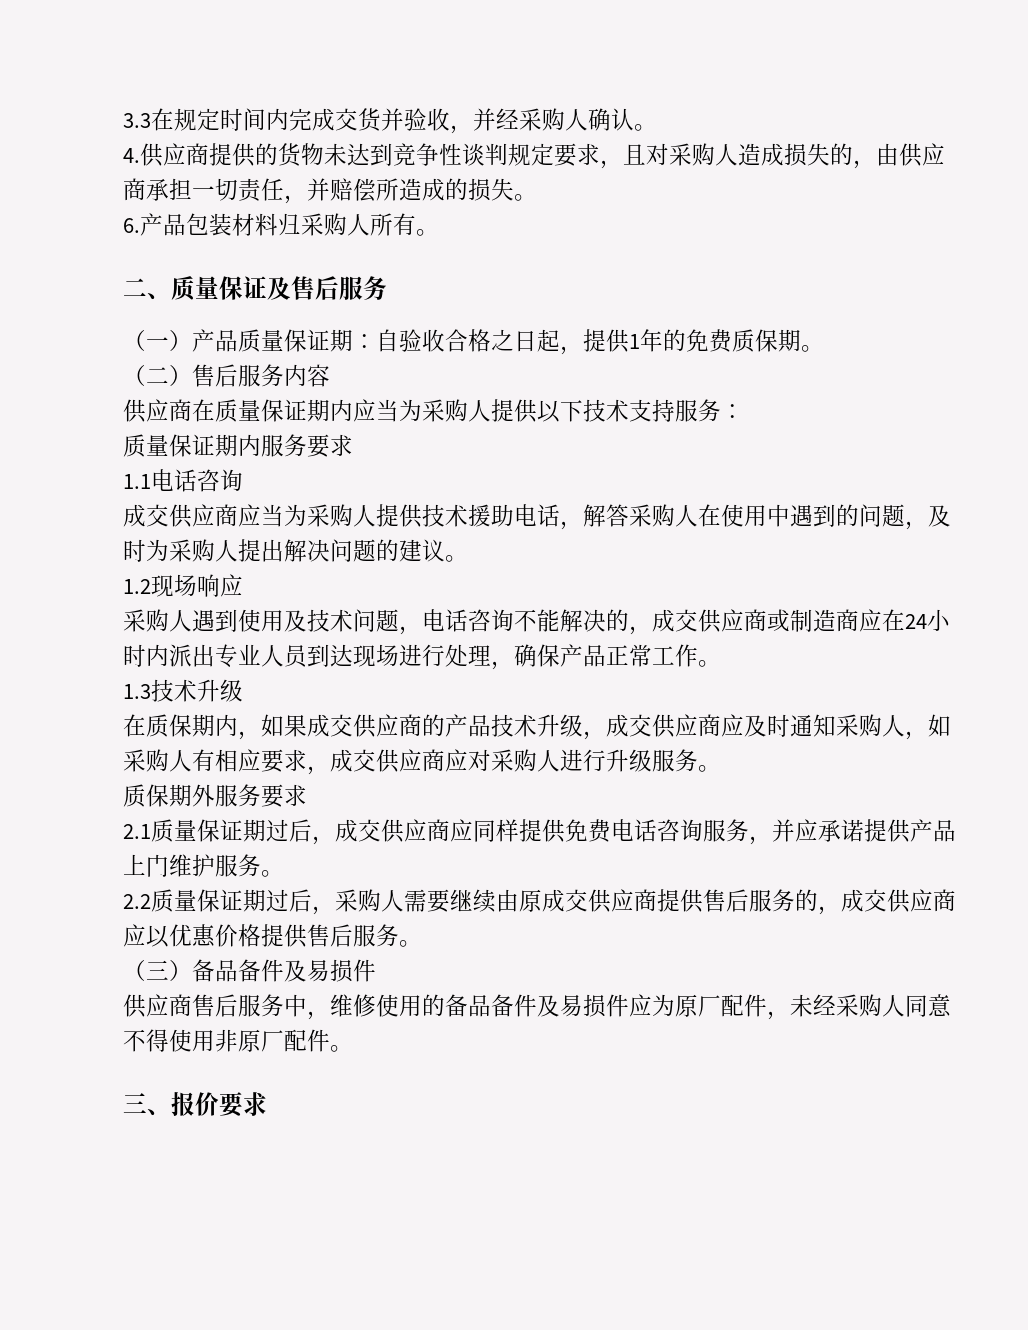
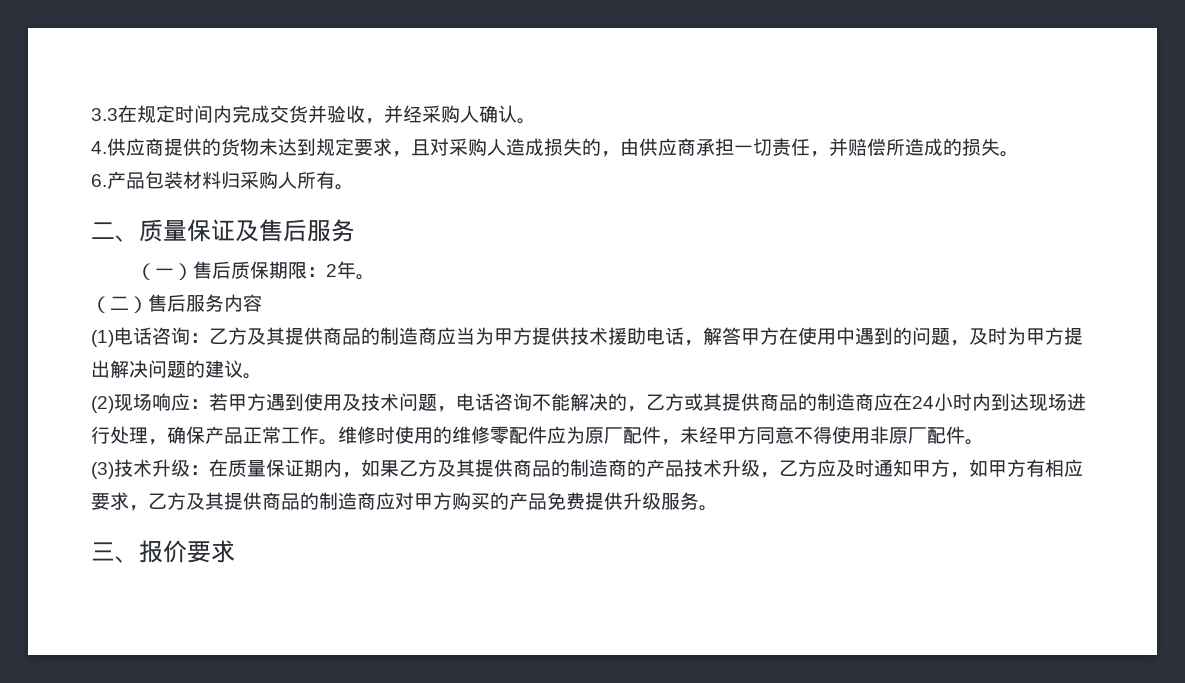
[393,143,508,166] 竞争性谈判 -> (316, 147) none
[192,329,801,355] 产品质量保证期：自验收合格之日起，提供1年的免费质保期 -> [192,261,356,279] 售后质保期限：2年
[123,399,744,423] [123,434,353,458] [123,469,243,492] [123,504,215,528] 供应商在质量保证期内应当为采购人提供以下技术支持服务： // 质量保证期内服务要求 // 1.1电话咨询 // 成交供应 -> [91,327,418,347] (1)电话咨询：乙方及其提供商品的制造
[307,504,376,527] 采购人 -> [494,327,532,345] 甲方
[629,504,698,527] 采购人 -> [741,327,779,345] 甲方
[169,539,238,562] 采购人 -> [1026,327,1064,345] 甲方
[123,579,151,594] 1.2 -> [91,396,114,413] (2)
[123,609,192,632] // 采购人 -> [190,393,266,411] ：若甲方
[652,609,790,633] 成交供应商或 -> [646,393,817,411] 乙方或其提供商品的
[169,644,308,668] 派出专业人员 -> (991, 402) none
[123,679,243,702] [123,714,951,740] [123,749,721,775] [123,784,307,808] [123,819,956,845] [123,854,284,877] [123,889,956,915] [123,924,422,948] [123,959,376,982] [123,994,606,1020] // 1.3技术升级 // 在质保期内，如果成交供应商的产品技术升级，成交供应商应及时通知采购人，如采购人有相应要求，成交供应商应对采购人进行升级服务。 // 质保期外服务要求 // 2.1质量保证期过后，成交供应商应同样提供免费电话咨询服务，并应承诺提供产品上门维护服务。 // 2.2质量保证期过后，采购人需要继续由原成交供应商提供售后服务的，成交供应商应以优惠价格提供售后服务。 // （三）备品备件及易损件 // 供应商售后服务中，维修使用的备品备件及易损 -> [338,426,528,444] 维修时使用的维修零配
[836,994,905,1017] 采购人 -> [718,426,756,444] 甲方
(353, 1048) none -> [91,459,1083,479] [91,492,718,511] // (3)技术升级：在质量保证期内，如果乙方及其提供商品的制造商的产品技术升级，乙方应及时通知甲方，如甲方有相应要求，乙方及其提供商品的制造商应对甲方购买的产品免费提供升级服务。

